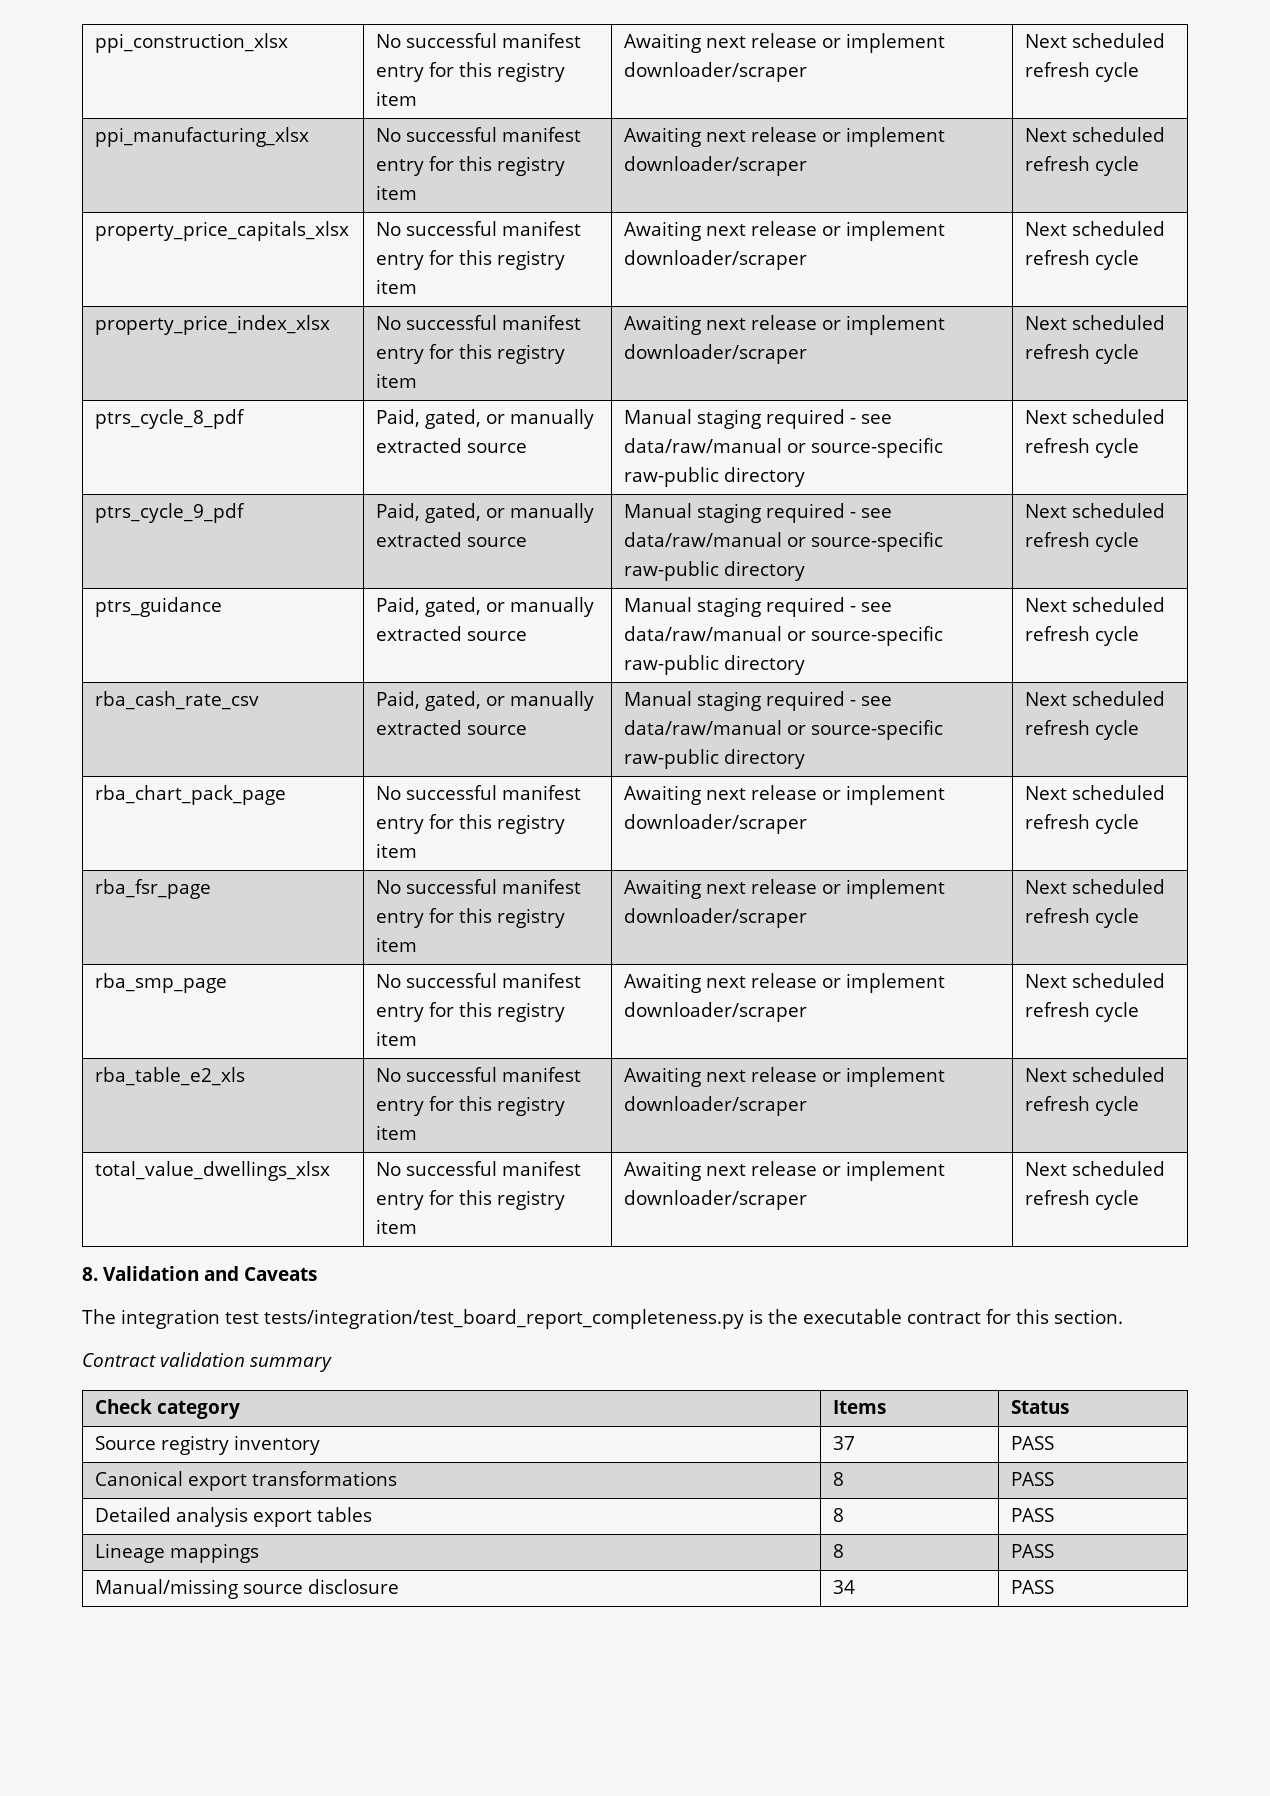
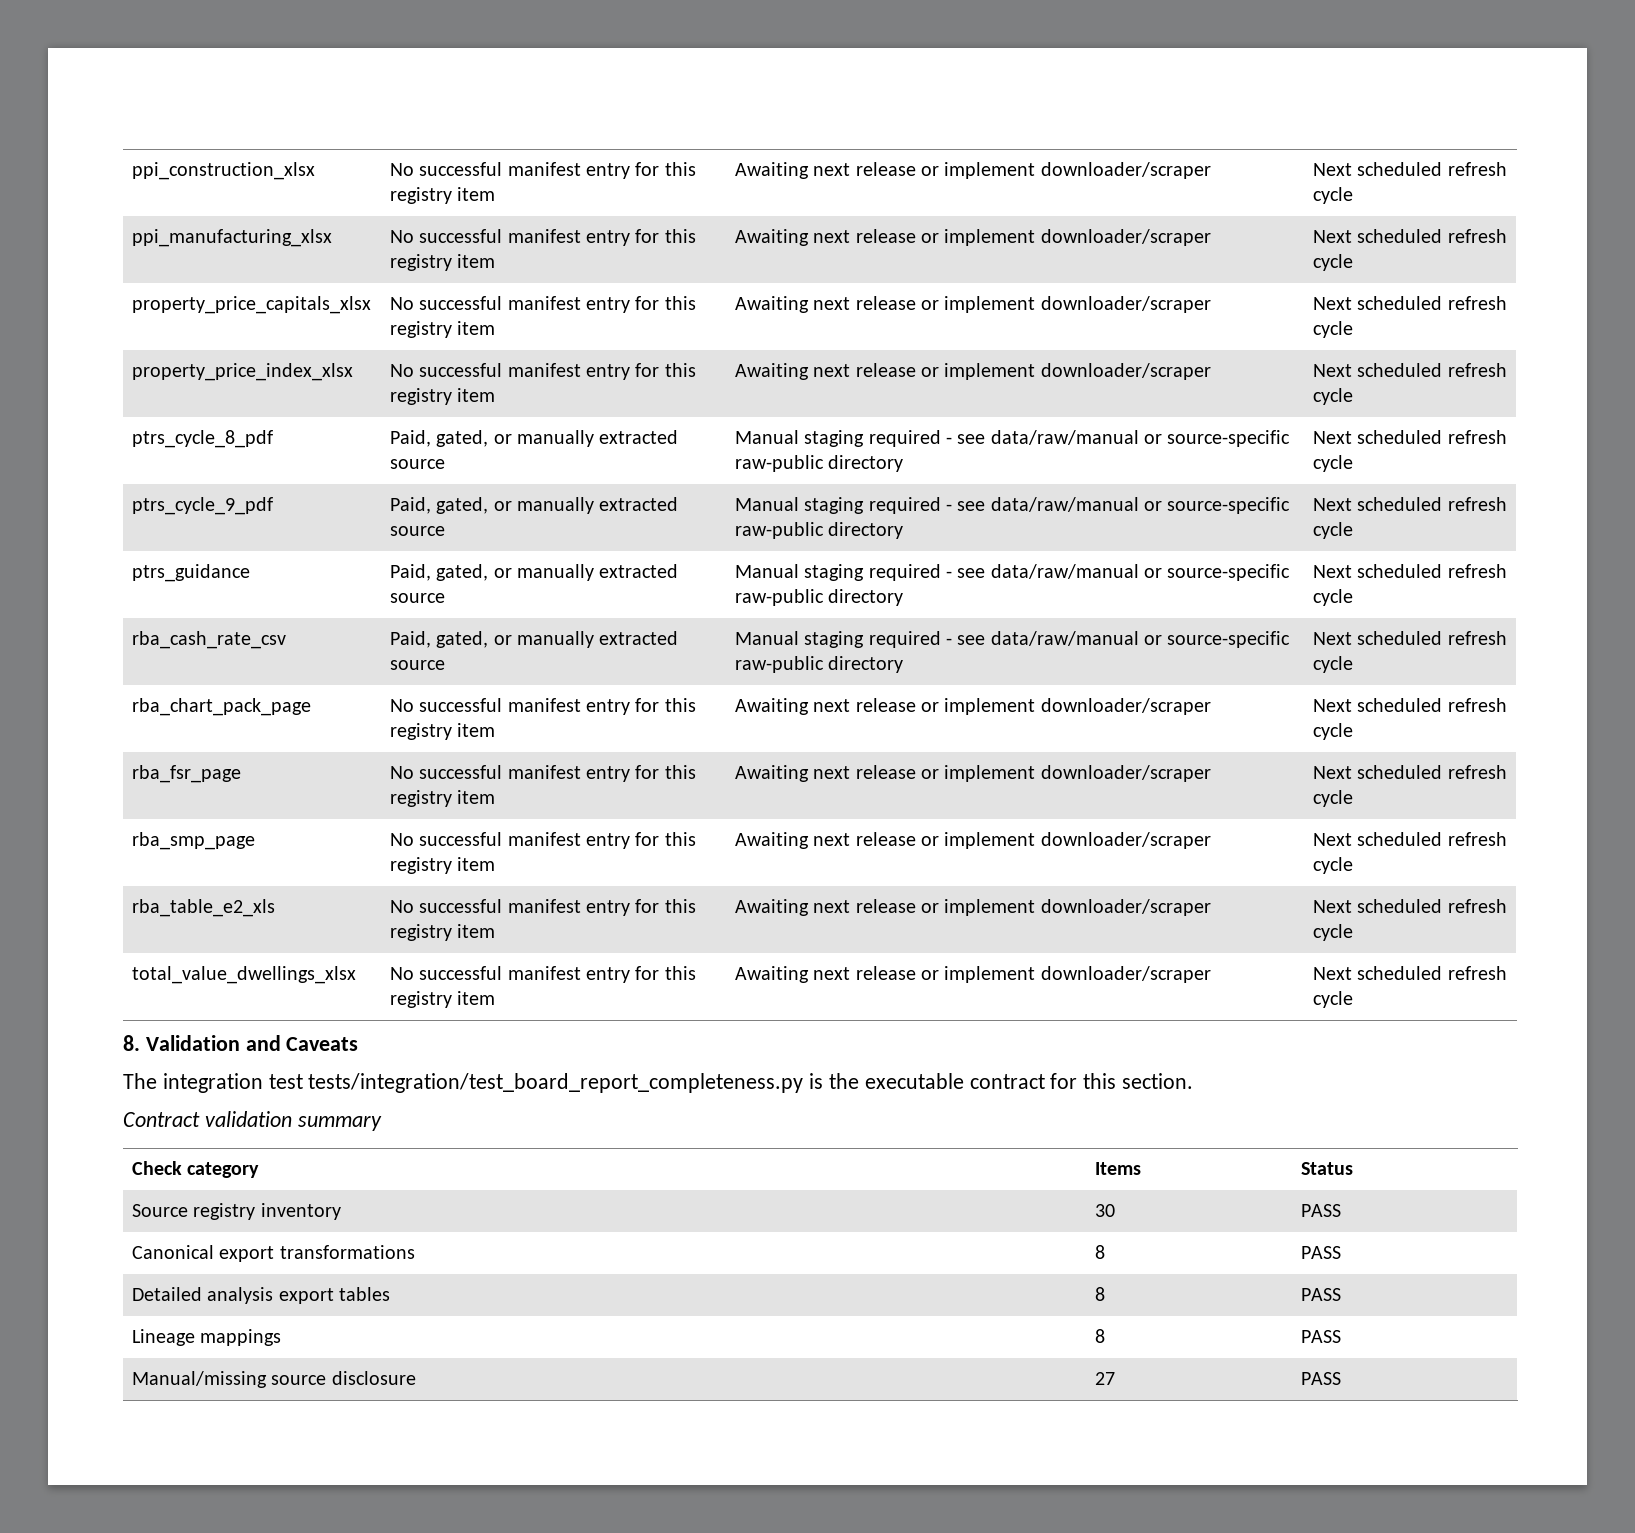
[833,1436,856,1450] 37 -> [1095,1204,1116,1217] 30
[833,1580,856,1594] 34 -> [1095,1372,1116,1385] 27

